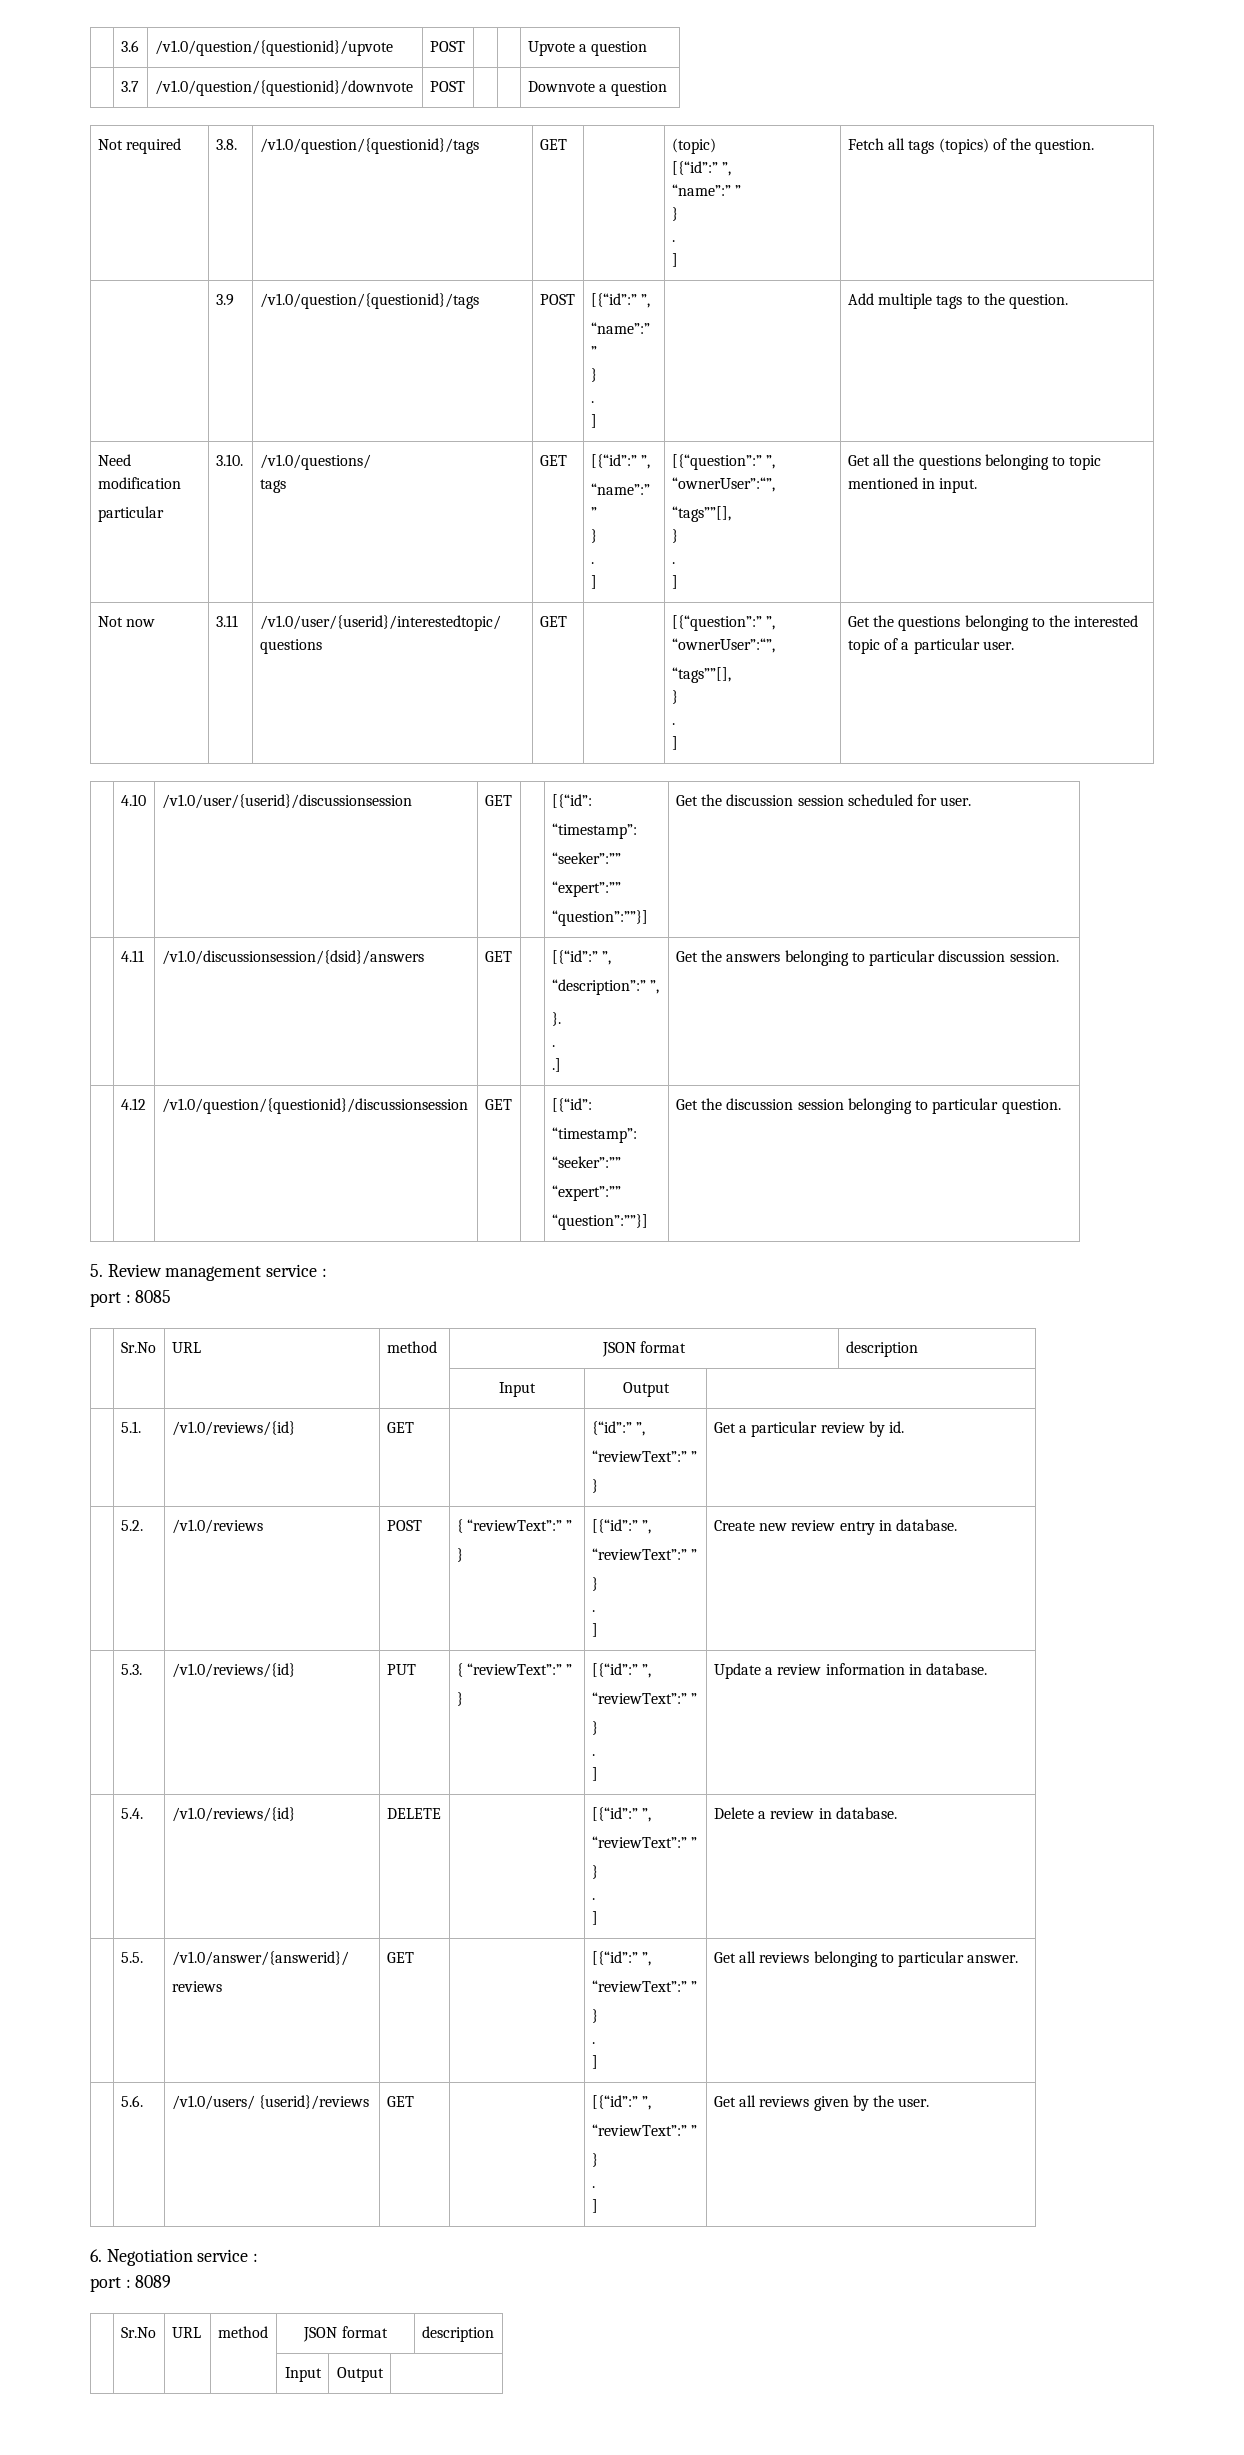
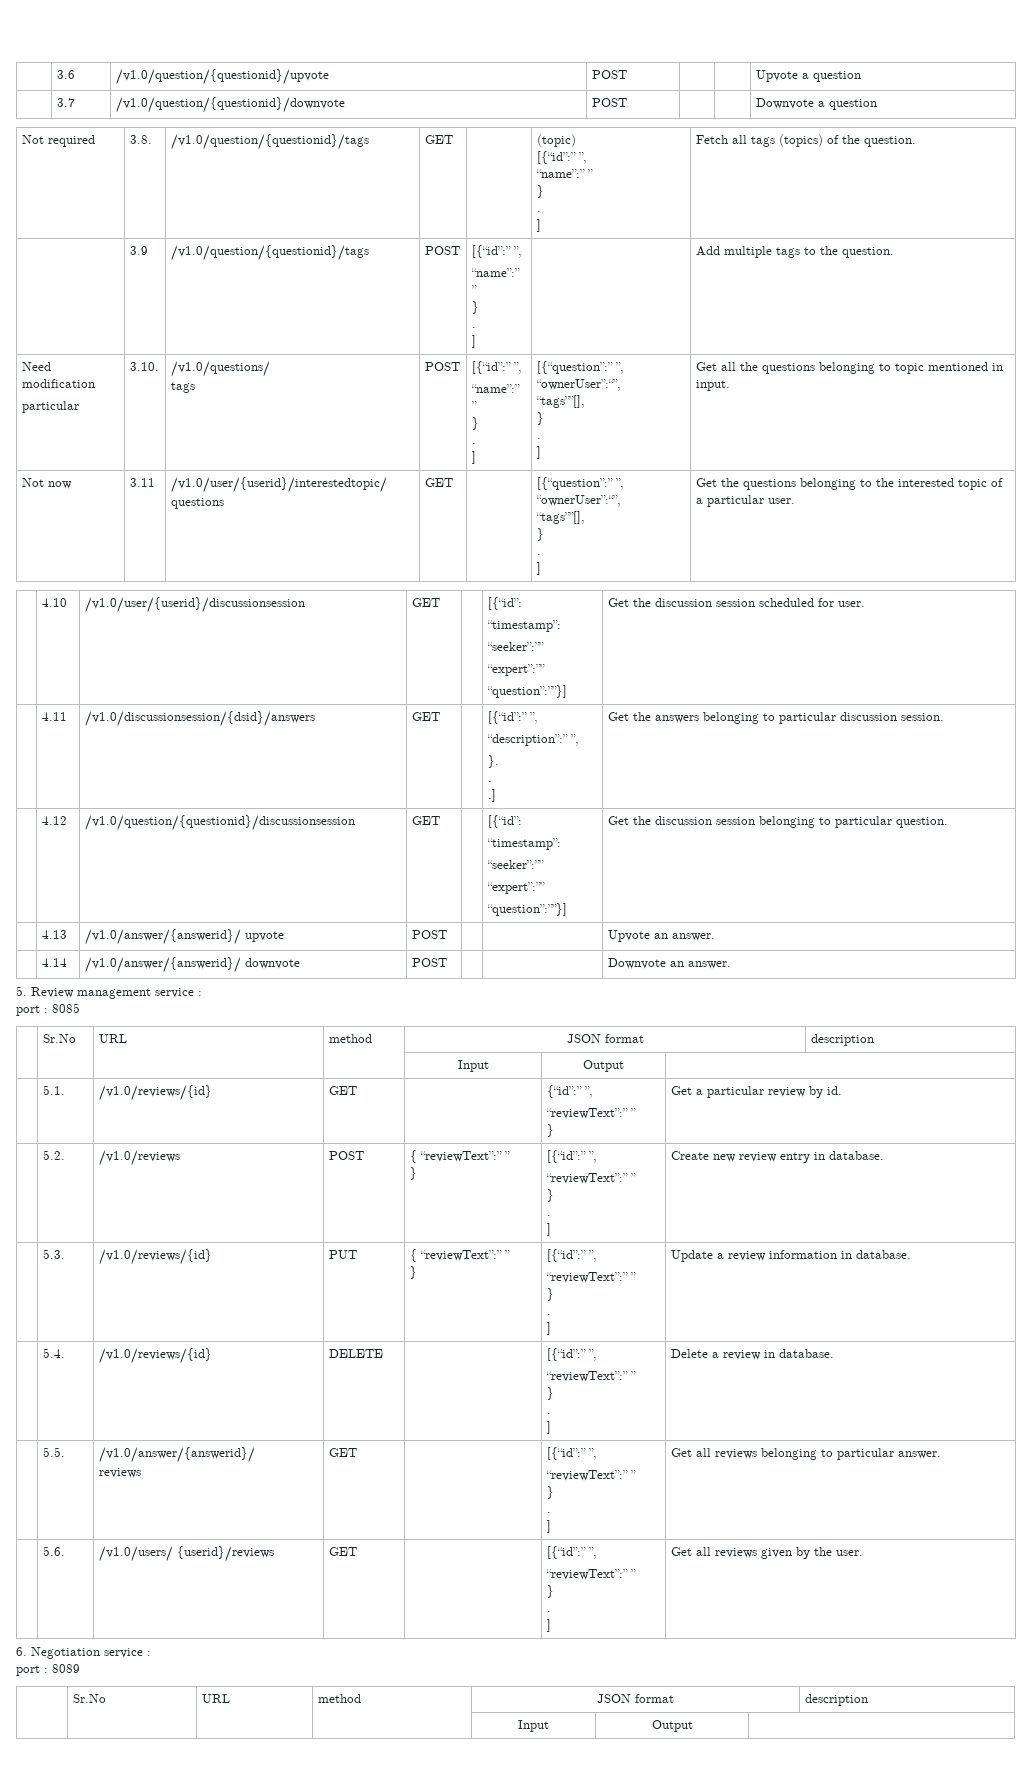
[539,455,567,466] GET -> [424,362,460,371] POST
(1061, 1106) none -> [41,930,67,939] [84,929,284,945] [411,930,447,939] [607,930,715,942] [41,958,67,967] [84,957,300,973] [411,958,447,967] [607,958,731,969] // | 4.13 | /v1.0/answer/{answerid}/ upvote | POST | | | Upvote an answer. // | 4.14 | /v1.0/answer/{answerid}/ downvote | POST | | | Downvote an answer.

